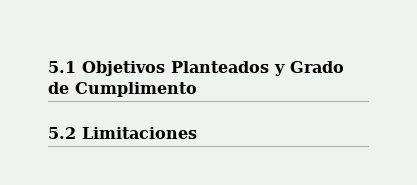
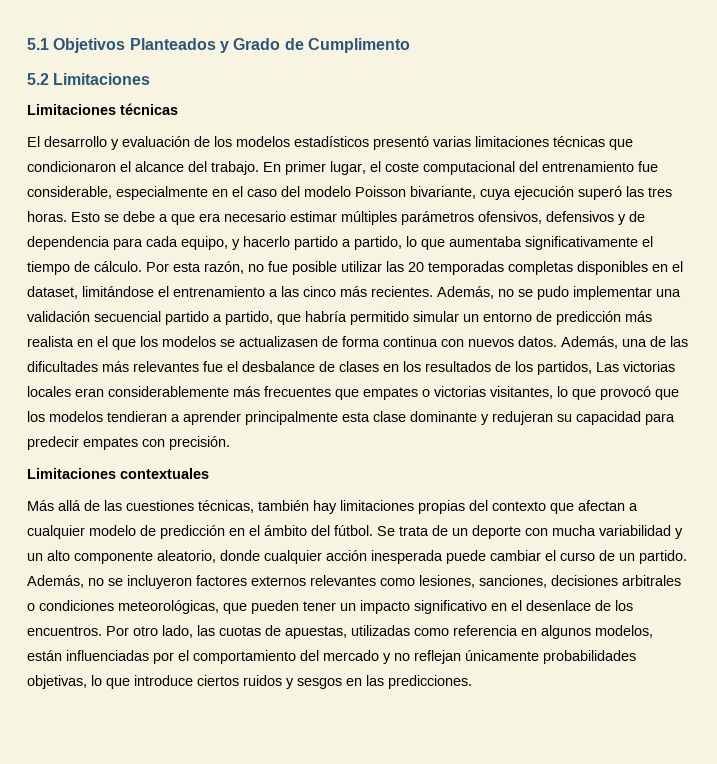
(197, 133) none -> [27,103,178,115] [27,136,633,150] [27,161,658,175] [27,186,672,200] [27,211,645,225] [27,236,653,250] [27,261,683,275] [27,286,681,300] [27,311,652,325] [27,336,688,350] [27,361,675,375] [27,386,679,400] [27,411,675,425] [27,436,230,450] [27,468,209,479] [27,500,638,514] [27,525,683,539] [27,550,687,564] [27,575,681,589] [27,600,633,614] [27,625,653,639] [27,650,636,664] [27,675,472,689] // Limitaciones técnicas // El desarrollo y evaluación de los modelos estadísticos presentó varias limitaciones técnicas que condicionaron el alcance del trabajo. En primer lugar, el coste computacional del entrenamiento fue considerable, especialmente en el caso del modelo Poisson bivariante, cuya ejecución superó las tres horas. Esto se debe a que era necesario estimar múltiples parámetros ofensivos, defensivos y de dependencia para cada equipo, y hacerlo partido a partido, lo que aumentaba significativamente el tiempo de cálculo. Por esta razón, no fue posible utilizar las 20 temporadas completas disponibles en el dataset, limitándose el entrenamiento a las cinco más recientes. Además, no se pudo implementar una validación secuencial partido a partido, que habría permitido simular un entorno de predicción más realista en el que los modelos se actualizasen de forma continua con nuevos datos. Además, una de las dificultades más relevantes fue el desbalance de clases en los resultados de los partidos, Las victorias locales eran considerablemente más frecuentes que empates o victorias visitantes, lo que provocó que los modelos tendieran a aprender principalmente esta clase dominante y redujeran su capacidad para predecir empates con precisión. // Limitaciones contextuales // Más allá de las cuestiones técnicas, también hay limitaciones propias del contexto que afectan a cualquier modelo de predicción en el ámbito del fútbol. Se trata de un deporte con mucha variabilidad y un alto componente aleatorio, donde cualquier acción inesperada puede cambiar el curso de un partido. Además, no se incluyeron factores externos relevantes como lesiones, sanciones, decisiones arbitrales o condiciones meteorológicas, que pueden tener un impacto significativo en el desenlace de los encuentros. Por otro lado, las cuotas de apuestas, utilizadas como referencia en algunos modelos, están influenciadas por el comportamiento del mercado y no reflejan únicamente probabilidades objetivas, lo que introduce ciertos ruidos y sesgos en las predicciones.

